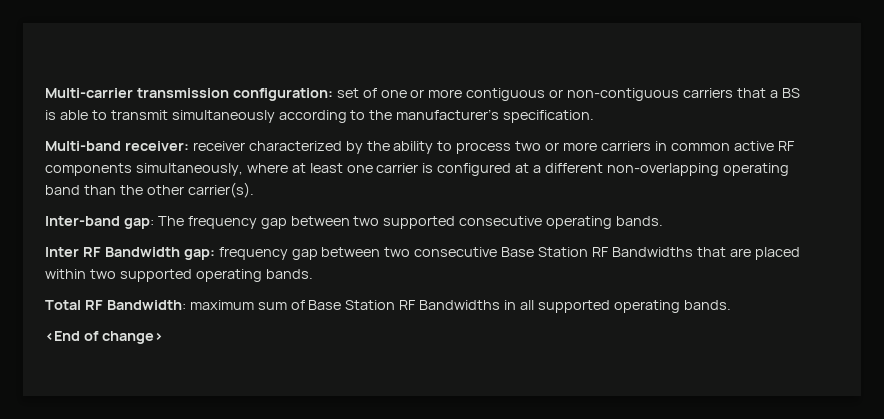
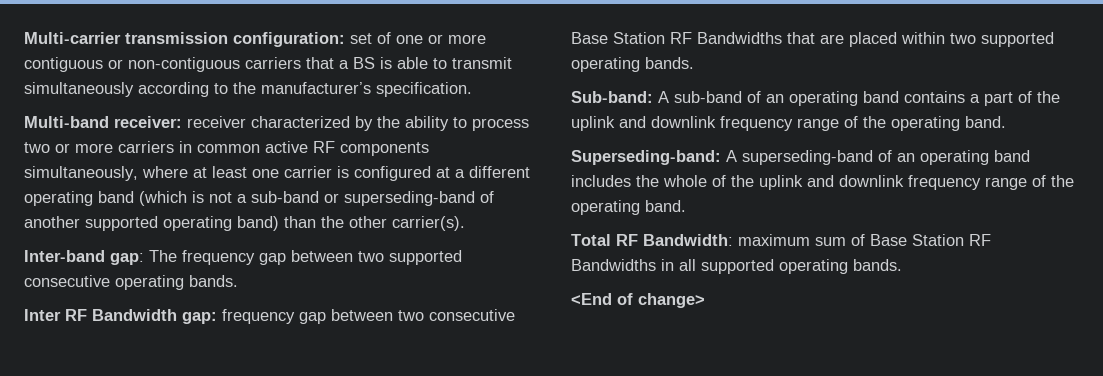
[606,163,789,176] [45,185,80,195] non-overlapping operating band -> [24,191,494,206] [24,216,279,231] operating band (which is not a sub-band or superseding-band of another supported operating band)
(313, 274) none -> [571,91,1060,106] [571,116,1006,131] [571,150,1030,165] [571,175,1074,190] [571,200,686,215] // Sub-band: A sub-band of an operating band contains a part of the uplink and downlink frequency range of the operating band. // Superseding-band: A superseding-band of an operating band includes the whole of the uplink and downlink frequency range of the operating band.

